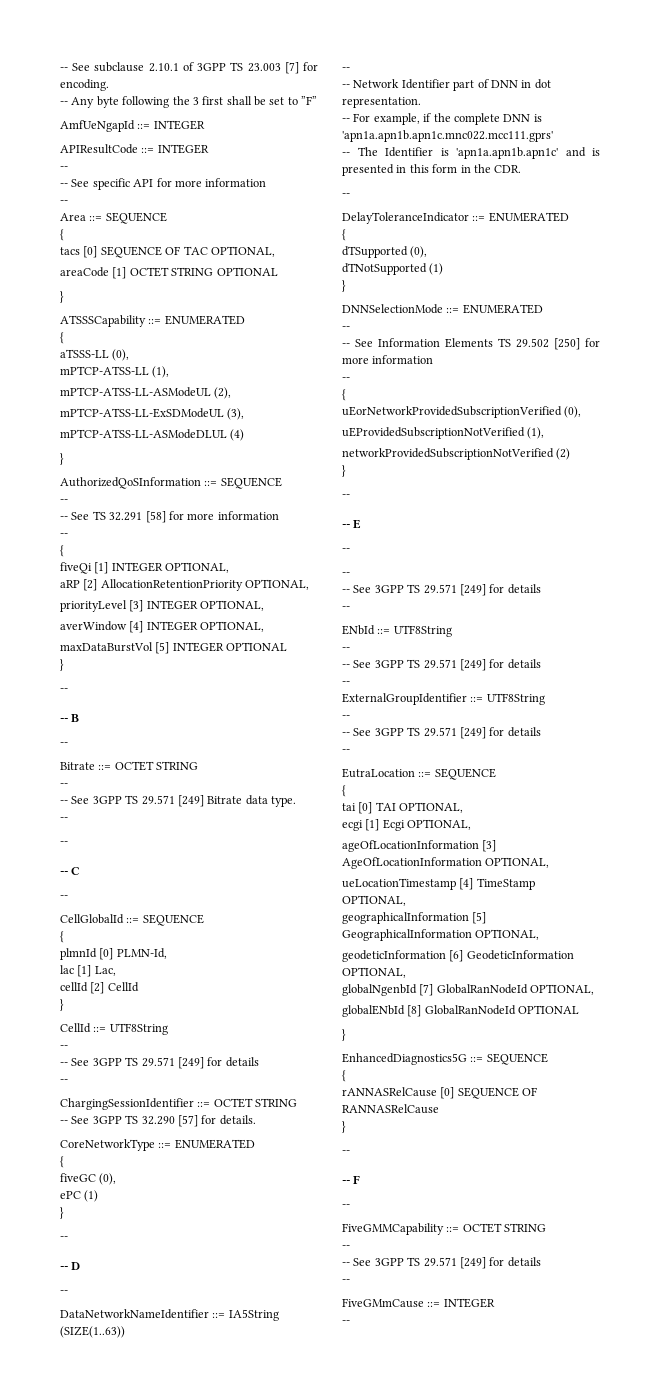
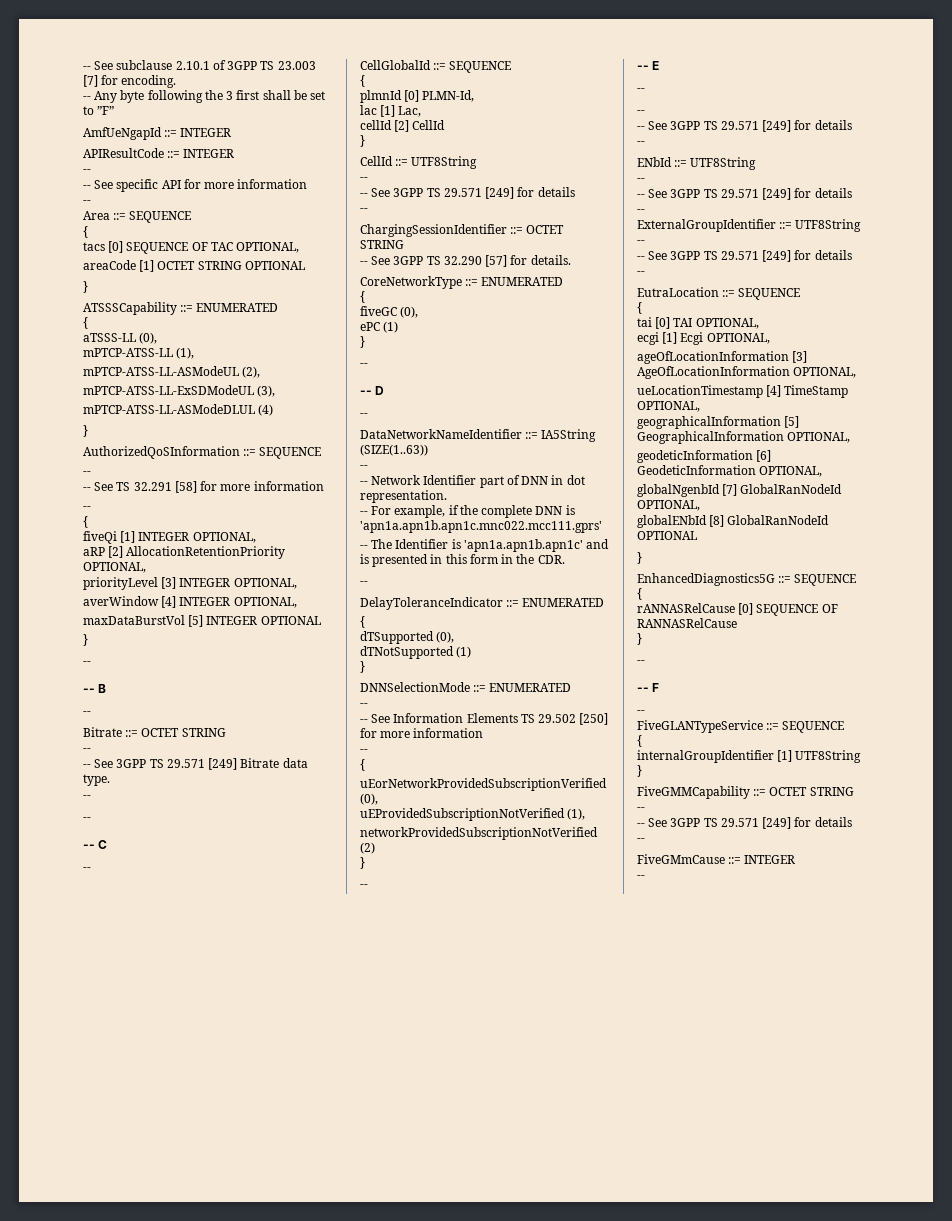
(350, 1206) none -> [637,720,845,733] [637,735,642,747] [637,750,862,763] [637,765,642,777] // FiveGLANTypeService ::= SEQUENCE // { // internalGroupIdentifier [1] UTF8String // }

